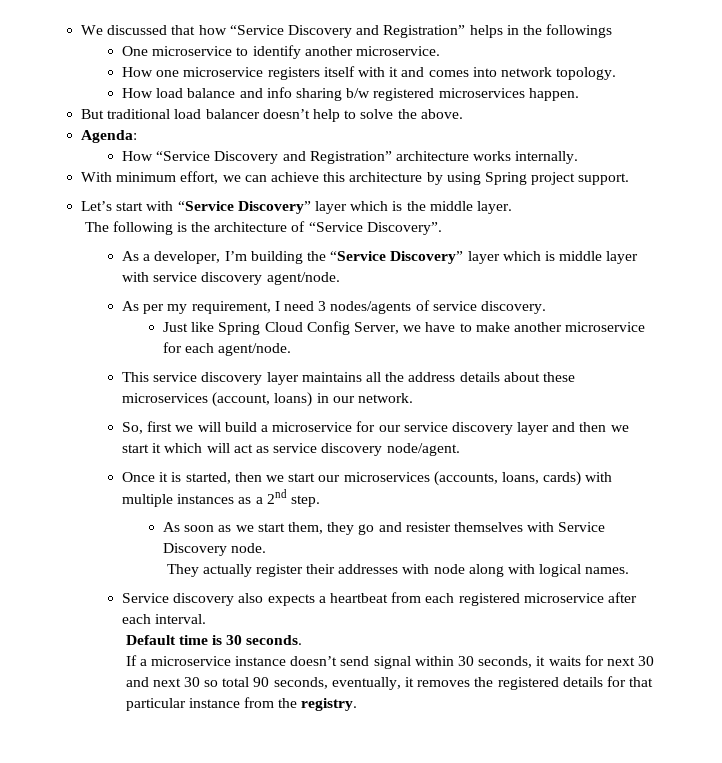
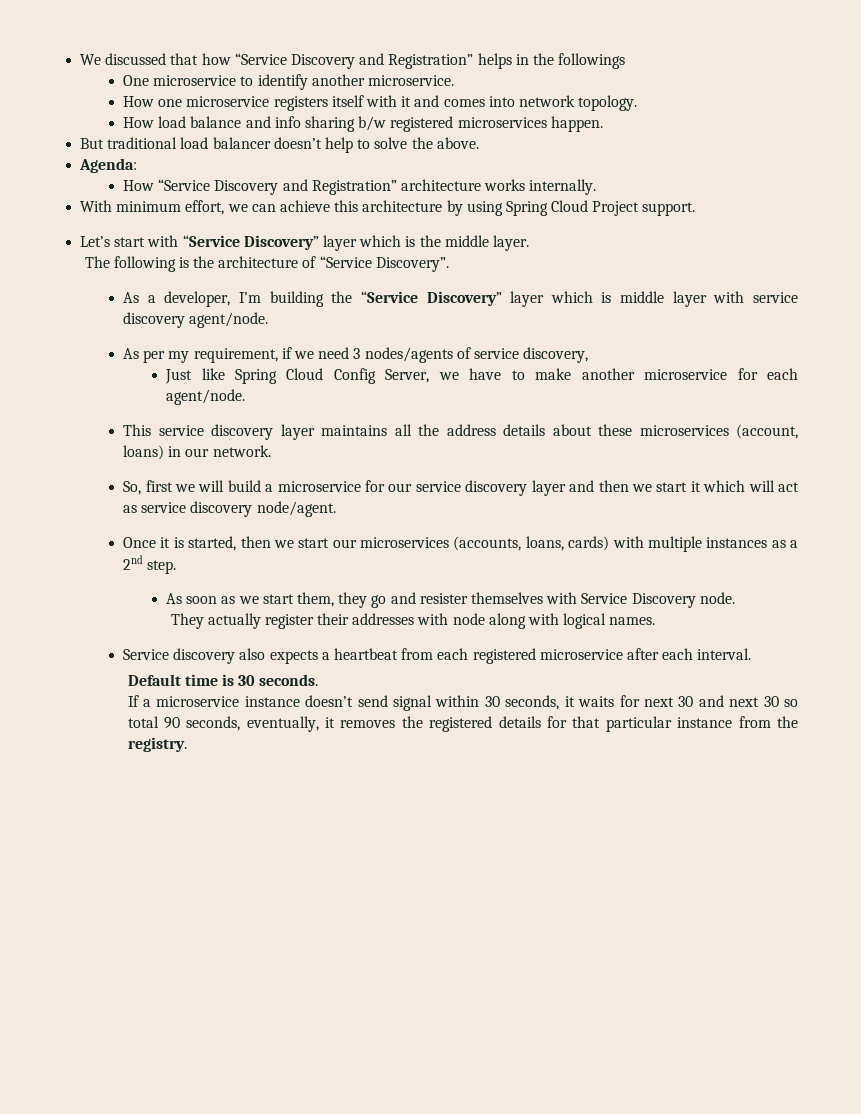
[531,172,576,185] project -> [551,200,640,216] Cloud Project
[274,301,280,311] I -> [281,347,315,359] if we
[480,301,546,314] discovery. -> [523,347,589,363] discovery,

